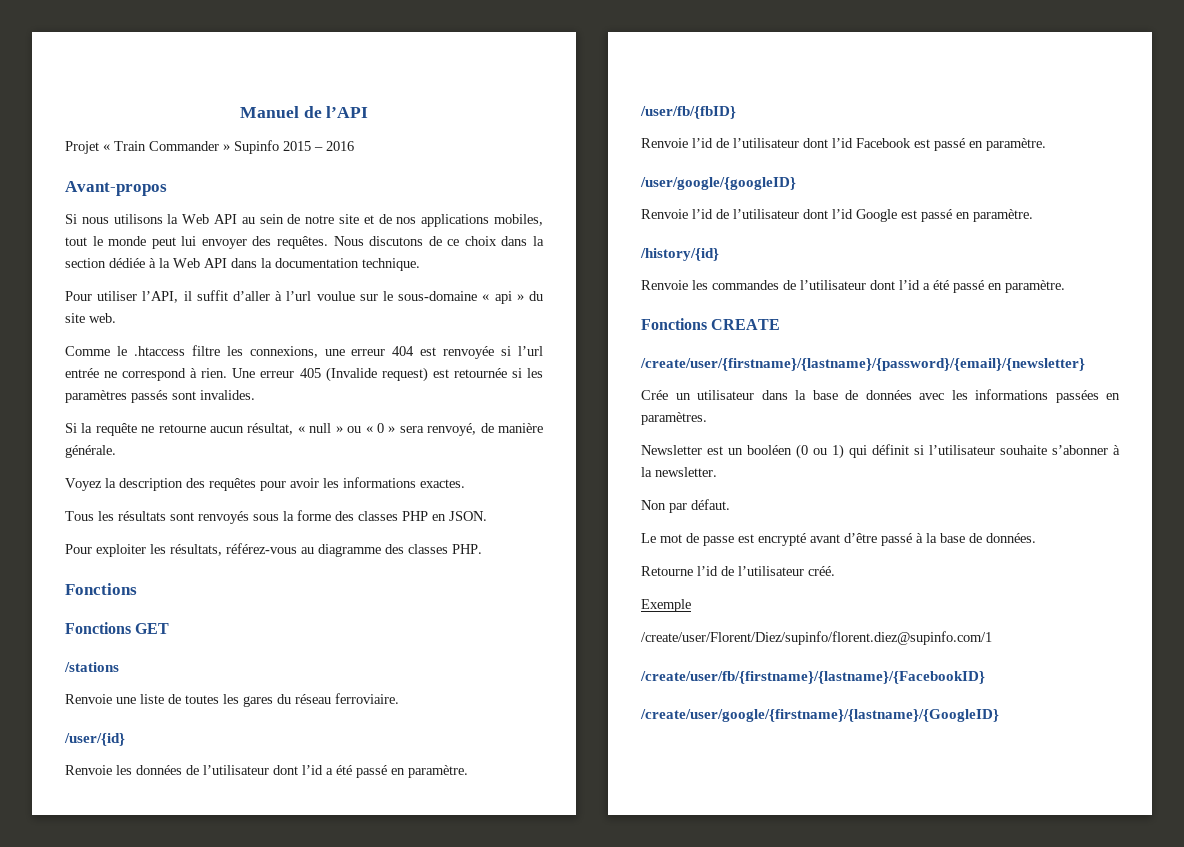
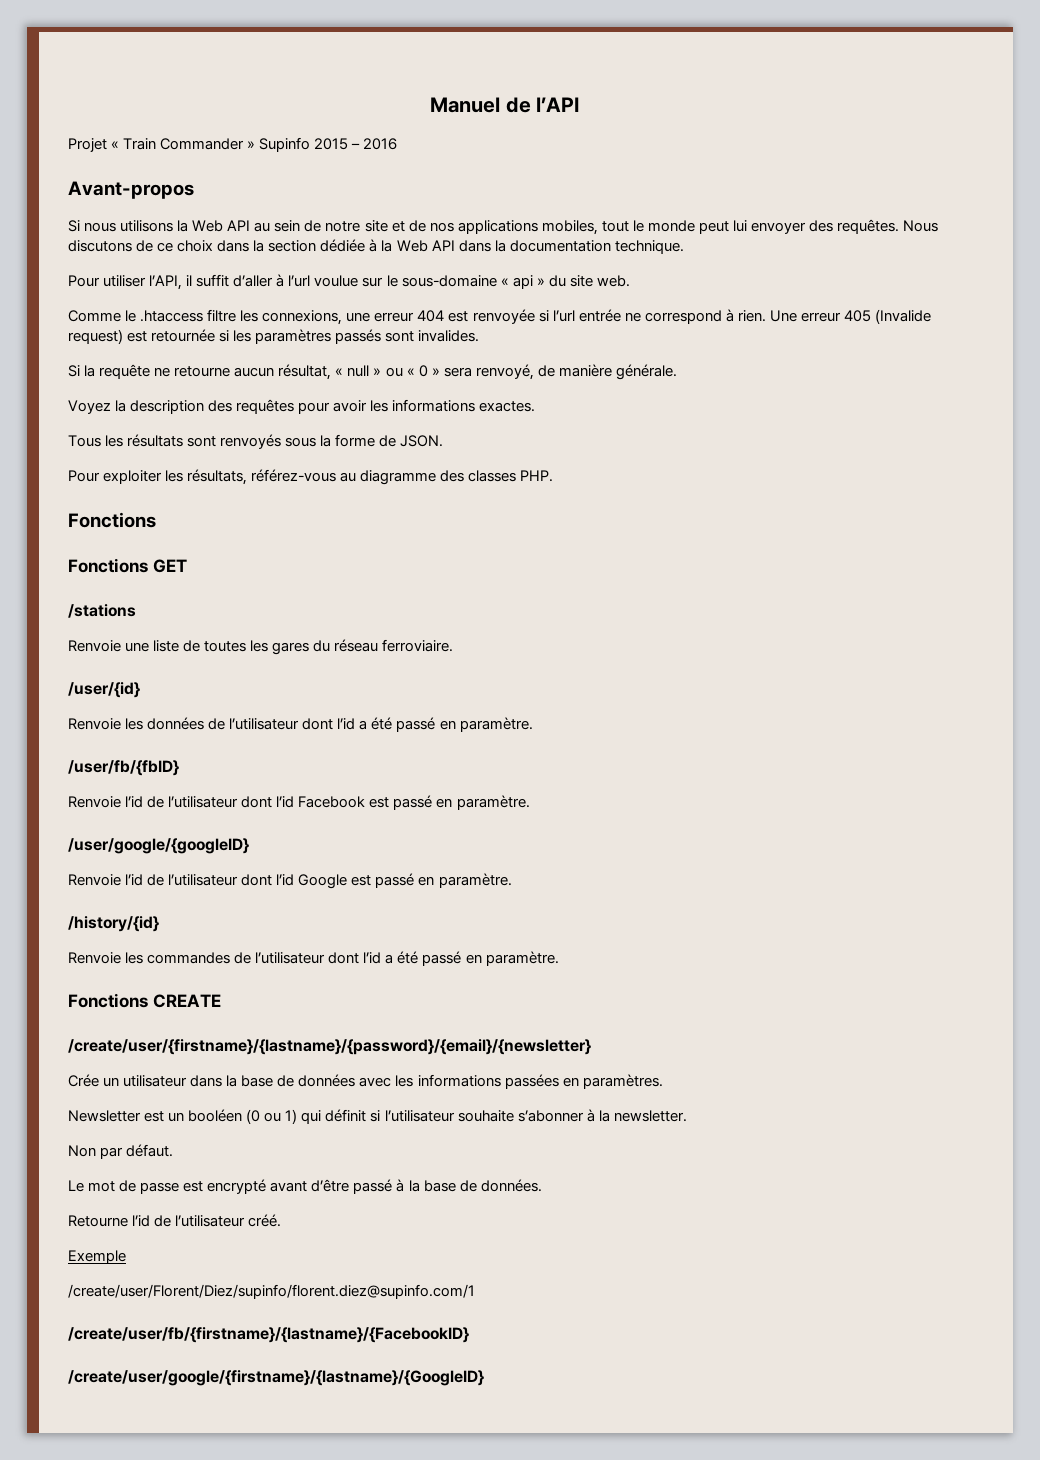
[335,511,446,521] des classes PHP en -> [379,435,397,447] de

